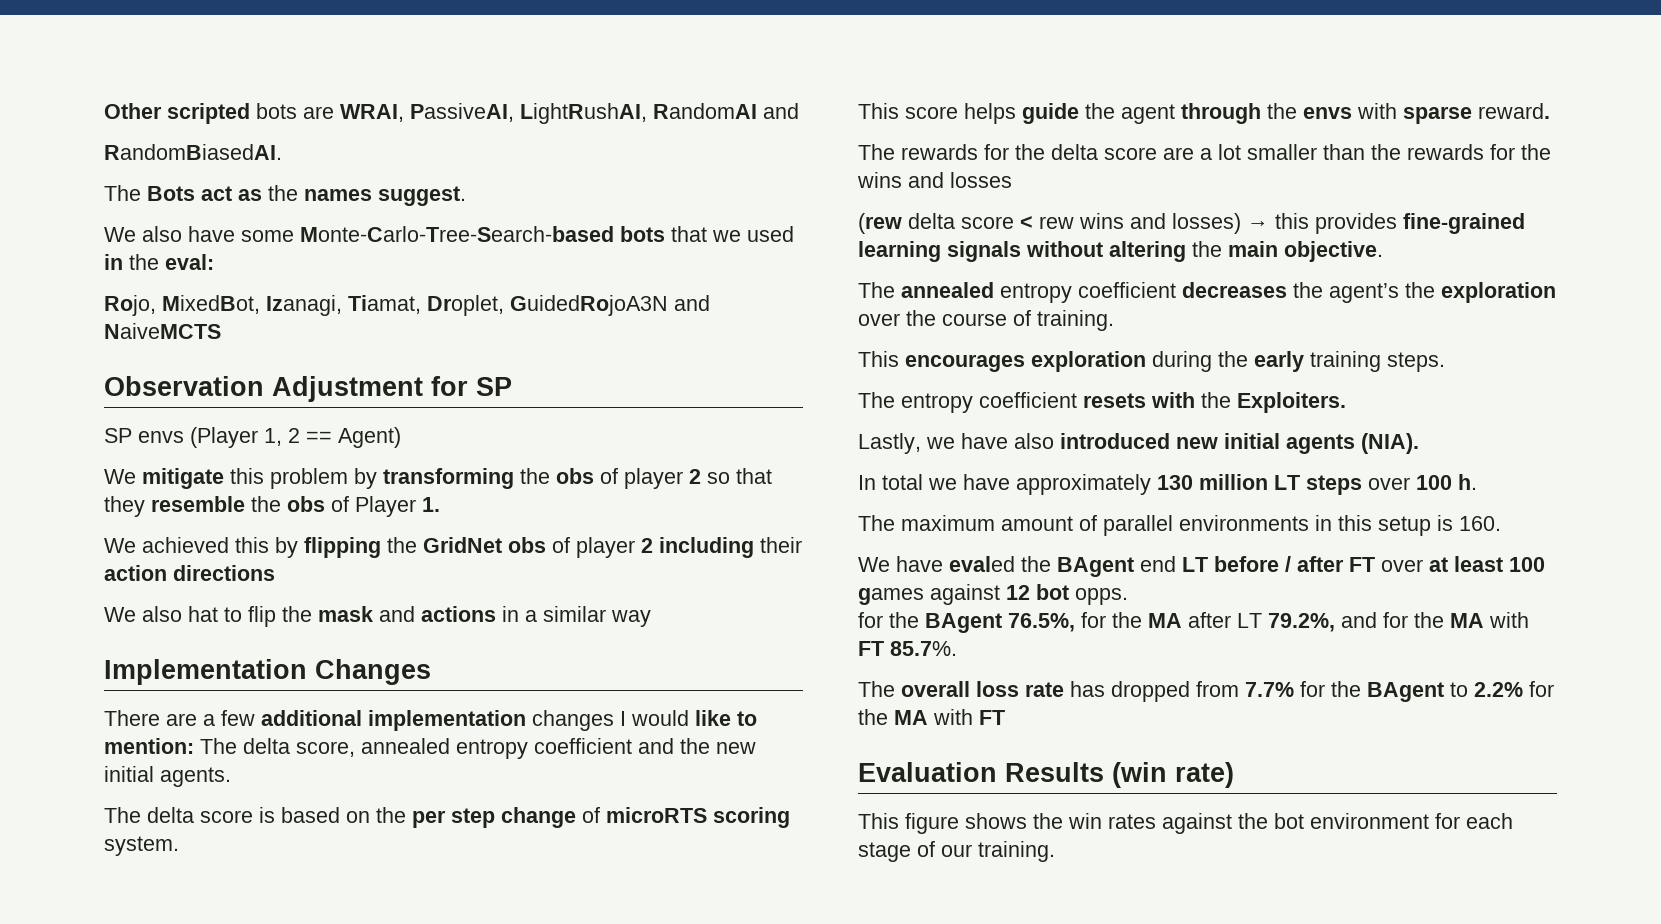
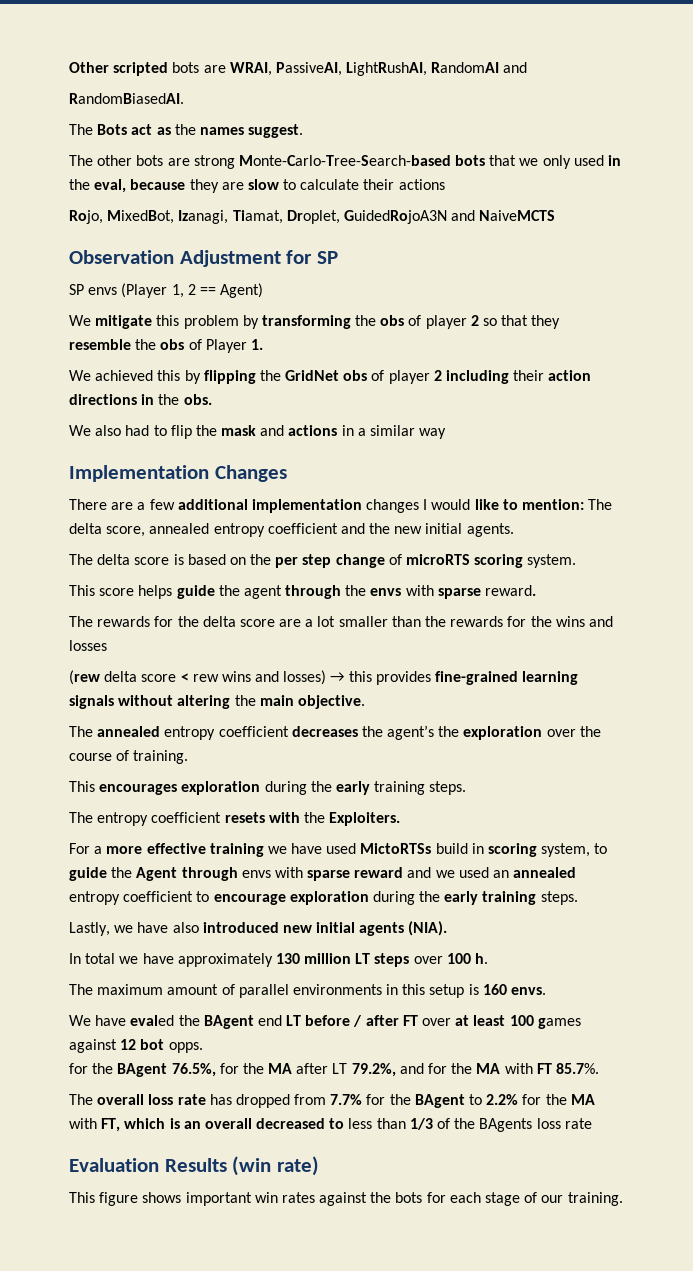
[104,226,294,242] We also have some -> [69,155,235,169] The other bots are strong
(741, 236) none -> [542,155,571,169] only
[165,254,214,270] eval: -> [94,179,445,193] eval, because they are slow to calculate their actions
[104,606,218,622] // We also hat -> [141,394,212,405] [69,425,150,436] in the obs. // We also had
(1346, 402) none -> [69,843,608,857] [69,867,577,881] [69,891,578,905] // For a more effective training we have used MictoRTSs build in scoring system, to guide the Agent through envs with sparse reward and we used an annealed entropy coefficient to encourage exploration during the early training steps.
[1459,516,1501,531] 160. -> [482,984,547,995] 160 envs.
[979,710,1005,725] FT -> [101,1118,592,1132] FT, which is an overall decreased to less than 1/3 of the BAgents loss rate
[1033,813,1063,829] the -> [185,1192,252,1206] important
[1274,813,1429,829] bot environment -> [395,1192,423,1203] bots

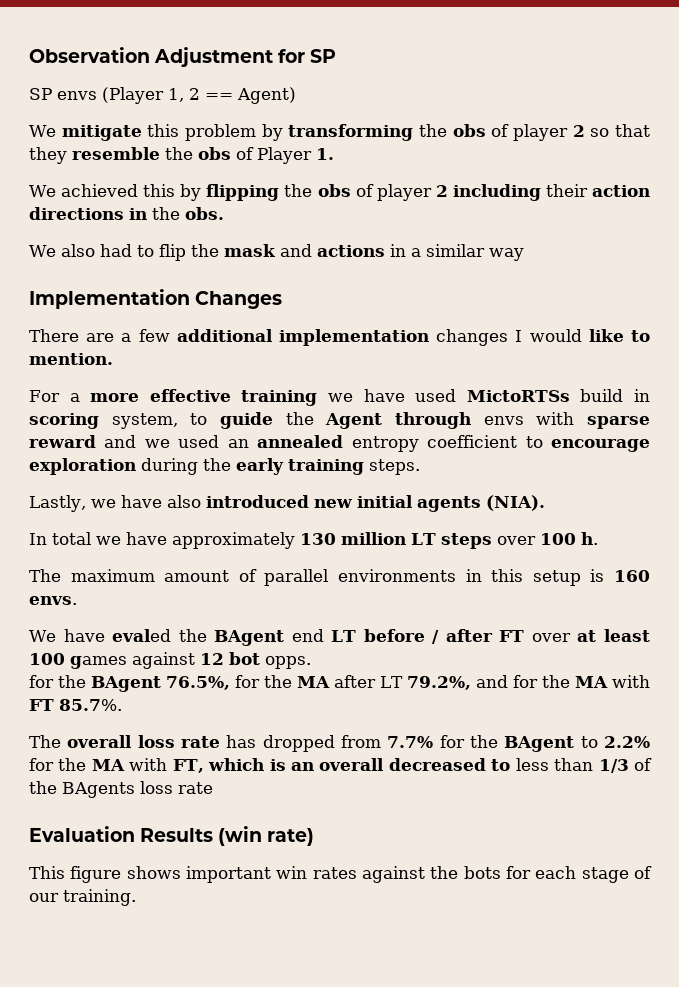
[69,62,528,76] [69,93,184,104] [69,124,304,138] [69,155,622,169] [69,179,445,193] [69,210,556,224] Other scripted bots are WRAI, PassiveAI, LightRushAI, RandomAI and // RandomBiasedAI. // The Bots act as the names suggest. // The other bots are strong Monte-Carlo-Tree-Search-based bots that we only used in the eval, because they are slow to calculate their actions // Rojo, MixedBot, Izanagi, Tiamat, Droplet, GuidedRojoA3N and NaiveMCTS // -> (29, 55) none
[285,370,340,381] GridNet -> (313, 190) none
[522,499,613,510] [69,523,514,537] [69,554,577,568] [69,585,537,599] [69,616,613,627] [69,640,107,651] [69,670,579,685] [69,695,365,709] [69,725,601,740] [69,750,189,764] [69,781,467,795] [69,812,401,826] mention: The delta score, annealed entropy coefficient and the new initial agents. // The delta score is based on the per step change of microRTS scoring system. // This score helps guide the agent through the envs with sparse reward. // The rewards for the delta score are a lot smaller than the rewards for the wins and losses // (rew delta score < rew wins and losses) → this provides fine-grained learning signals without altering the main objective. // The annealed entropy coefficient decreases the agent’s the exploration over the course of training. // This encourages exploration during the early training steps. // The entropy coefficient resets with the Exploiters. -> [29,353,113,365] mention.

